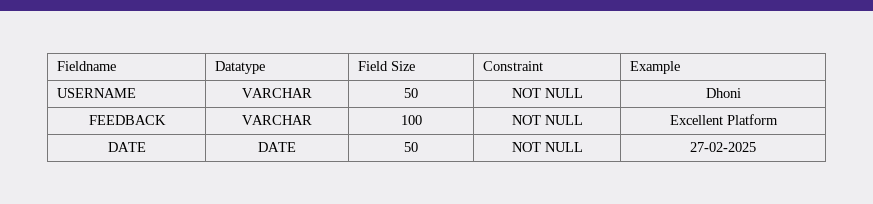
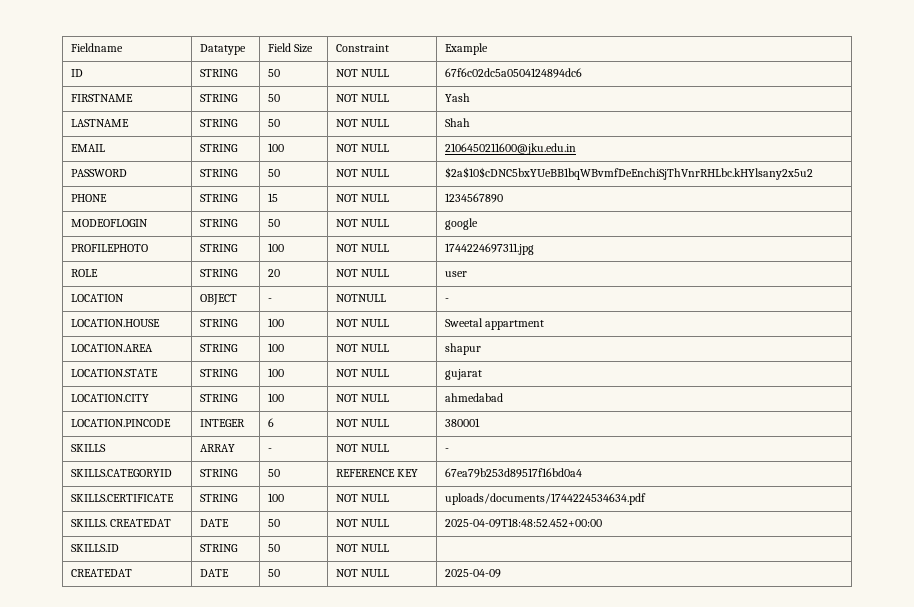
[56,88,136,98] [242,88,312,98] [404,88,418,98] [511,88,583,98] [705,88,741,98] [88,115,166,125] [242,115,312,125] [400,115,422,125] [511,115,583,125] [669,114,778,125] [107,142,146,152] [258,142,296,152] [404,142,418,152] [511,142,583,152] [690,142,756,152] USERNAME | VARCHAR | 50 | NOT NULL | Dhoni // FEEDBACK | VARCHAR | 100 | NOT NULL | Excellent Platform // DATE | DATE | 50 | NOT NULL | 27-02-2025 -> [70,69,83,77] [199,69,238,77] [267,69,280,77] [335,69,390,77] [444,68,582,78] [70,94,133,102] [199,94,238,102] [267,94,280,102] [335,94,390,102] [444,93,470,102] [70,119,129,127] [199,119,238,127] [267,119,280,127] [335,119,390,127] [444,118,470,127] [70,144,105,152] [199,144,238,152] [267,143,284,152] [335,144,390,152] [444,143,576,155] [70,169,127,177] [199,169,238,177] [267,169,280,177] [335,169,390,177] [444,167,813,180] [70,194,107,202] [199,194,238,202] [267,193,278,202] [335,194,390,202] [444,193,503,203] [70,219,148,227] [199,219,238,227] [267,219,280,227] [335,219,390,227] [444,218,478,230] [70,244,148,252] [199,244,238,252] [267,243,284,252] [335,244,390,252] [444,243,534,255] [70,269,98,277] [199,269,238,277] [267,269,280,277] [335,269,390,277] [444,271,467,277] [70,294,124,302] [199,294,237,305] [267,298,272,302] [335,294,386,302] [444,298,449,302] [70,319,160,327] [199,319,238,327] [267,318,284,327] [335,319,390,327] [444,318,545,330] [70,344,153,352] [199,344,238,352] [267,343,284,352] [335,344,390,352] [444,343,481,355] [70,369,158,377] [199,369,238,377] [267,368,284,377] [335,369,390,377] [444,369,482,380] [70,394,149,402] [199,394,238,402] [267,393,284,402] [335,394,390,402] [444,393,503,402] [70,419,171,427] [199,419,245,427] [267,418,274,427] [335,419,390,427] [444,418,480,427] [70,444,106,452] [199,444,235,452] [267,448,272,452] [335,444,390,452] [444,448,449,452] [70,469,172,477] [199,469,238,477] [267,469,280,477] [335,469,419,477] [444,468,582,478] [70,494,174,502] [199,494,238,502] [267,493,284,502] [335,494,390,502] [444,493,646,505] [70,519,172,527] [199,519,229,527] [267,519,280,527] [335,519,390,527] [444,518,602,528] [70,544,119,552] [199,544,238,552] [267,544,280,552] [335,544,390,552] [70,569,132,577] [199,569,229,577] [267,569,280,577] [335,569,390,577] [444,569,501,578] ID | STRING | 50 | NOT NULL | 67f6c02dc5a0504124894dc6 // FIRSTNAME | STRING | 50 | NOT NULL | Yash // LASTNAME | STRING | 50 | NOT NULL | Shah // EMAIL | STRING | 100 | NOT NULL | 2106450211600@jku.edu.in // PASSWORD | STRING | 50 | NOT NULL | $2a$10$cDNC5bxYUeBB1bqWBvmfDeEnchiSjThVnrRHLbc.kHYlsany2x5u2 // PHONE | STRING | 15 | NOT NULL | 1234567890 // MODEOFLOGIN | STRING | 50 | NOT NULL | google // PROFILEPHOTO | STRING | 100 | NOT NULL | 1744224697311.jpg // ROLE | STRING | 20 | NOT NULL | user // LOCATION | OBJECT | - | NOTNULL | - // LOCATION.HOUSE | STRING | 100 | NOT NULL | Sweetal appartment // LOCATION.AREA | STRING | 100 | NOT NULL | shapur // LOCATION.STATE | STRING | 100 | NOT NULL | gujarat // LOCATION.CITY | STRING | 100 | NOT NULL | ahmedabad // LOCATION.PINCODE | INTEGER | 6 | NOT NULL | 380001 // SKILLS | ARRAY | - | NOT NULL | - // SKILLS.CATEGORYID | STRING | 50 | REFERENCE KEY | 67ea79b253d89517f16bd0a4 // SKILLS.CERTIFICATE | STRING | 100 | NOT NULL | uploads/documents/1744224534634.pdf // SKILLS. CREATEDAT | DATE | 50 | NOT NULL | 2025-04-09T18:48:52.452+00:00 // SKILLS.ID | STRING | 50 | NOT NULL | // CREATEDAT | DATE | 50 | NOT NULL | 2025-04-09

